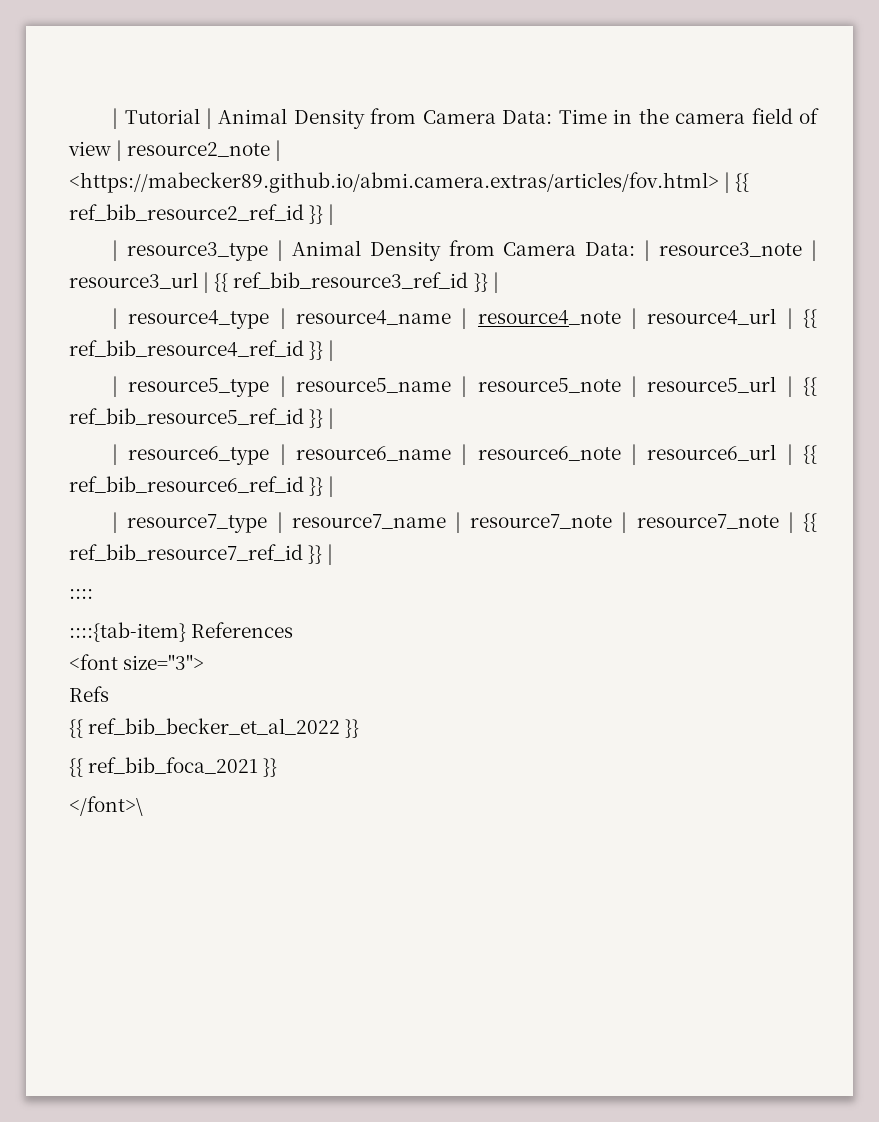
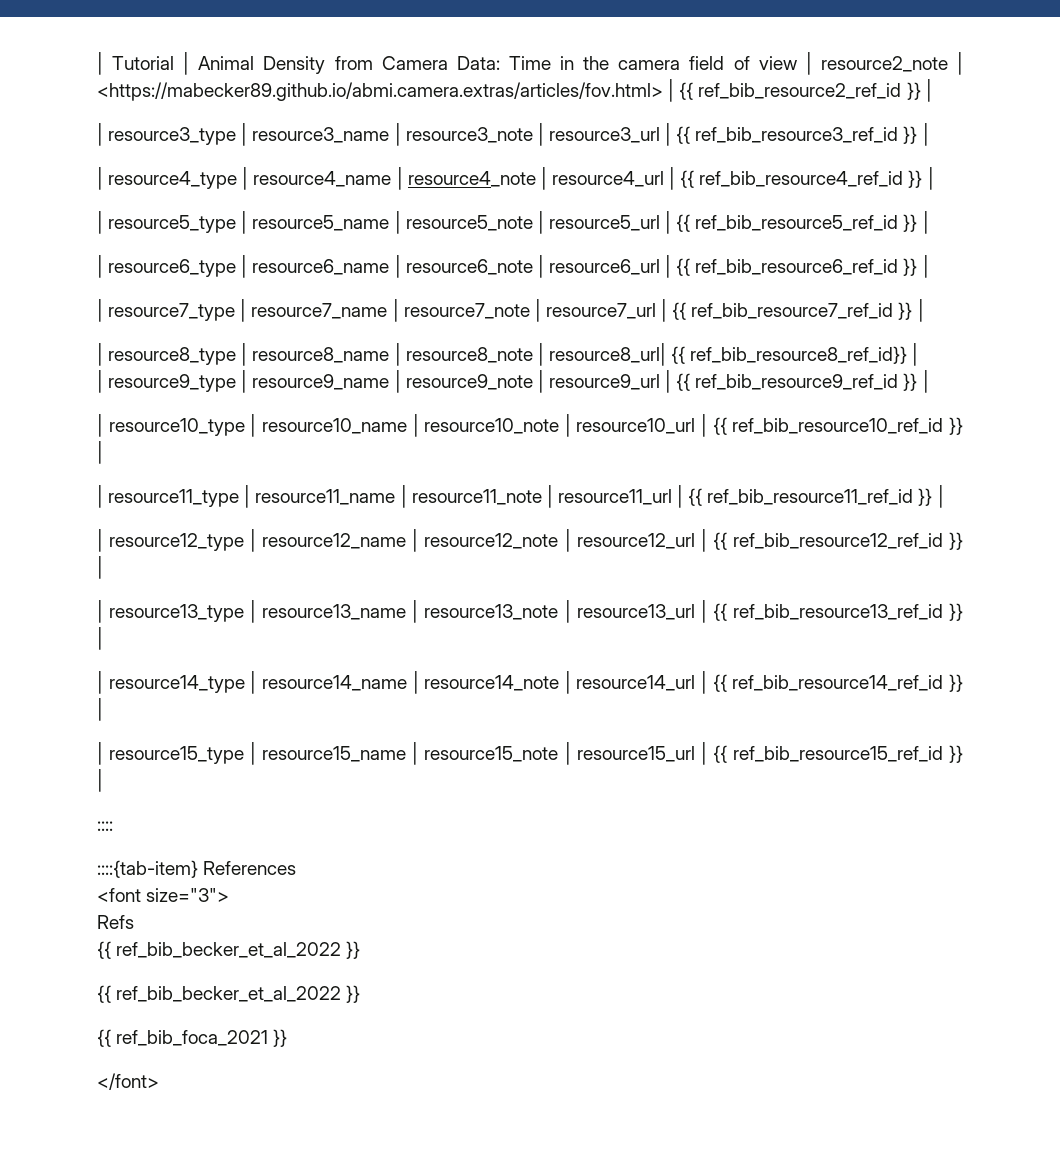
[291,240,636,261] Animal Density from Camera Data: -> [252,127,390,143] resource3_name
[636,514,779,529] resource7_note -> [545,303,656,319] resource7_url
(334, 554) none -> [97,343,919,366] [97,370,929,393] [97,414,963,437] [97,441,103,464] [97,485,944,508] [97,529,964,552] [97,556,103,579] [97,600,964,623] [97,627,103,650] [97,671,963,694] [97,698,103,721] [97,742,964,765] [97,769,103,792] // | resource8_type | resource8_name | resource8_note | resource8_url| {{ ref_bib_resource8_ref_id}} | // | resource9_type | resource9_name | resource9_note | resource9_url | {{ ref_bib_resource9_ref_id }} | // | resource10_type | resource10_name | resource10_note | resource10_url | {{ ref_bib_resource10_ref_id }} | // | resource11_type | resource11_name | resource11_note | resource11_url | {{ ref_bib_resource11_ref_id }} | // | resource12_type | resource12_name | resource12_note | resource12_url | {{ ref_bib_resource12_ref_id }} | // | resource13_type | resource13_name | resource13_note | resource13_url | {{ ref_bib_resource13_ref_id }} | // | resource14_type | resource14_name | resource14_note | resource14_url | {{ ref_bib_resource14_ref_id }} | // | resource15_type | resource15_name | resource15_note | resource15_url | {{ ref_bib_resource15_ref_id }} |
(360, 728) none -> [97,985,361,1003] // {{ ref_bib_becker_et_al_2022 }}
[69,796,143,816] </font>\ -> [97,1073,159,1090] </font>

